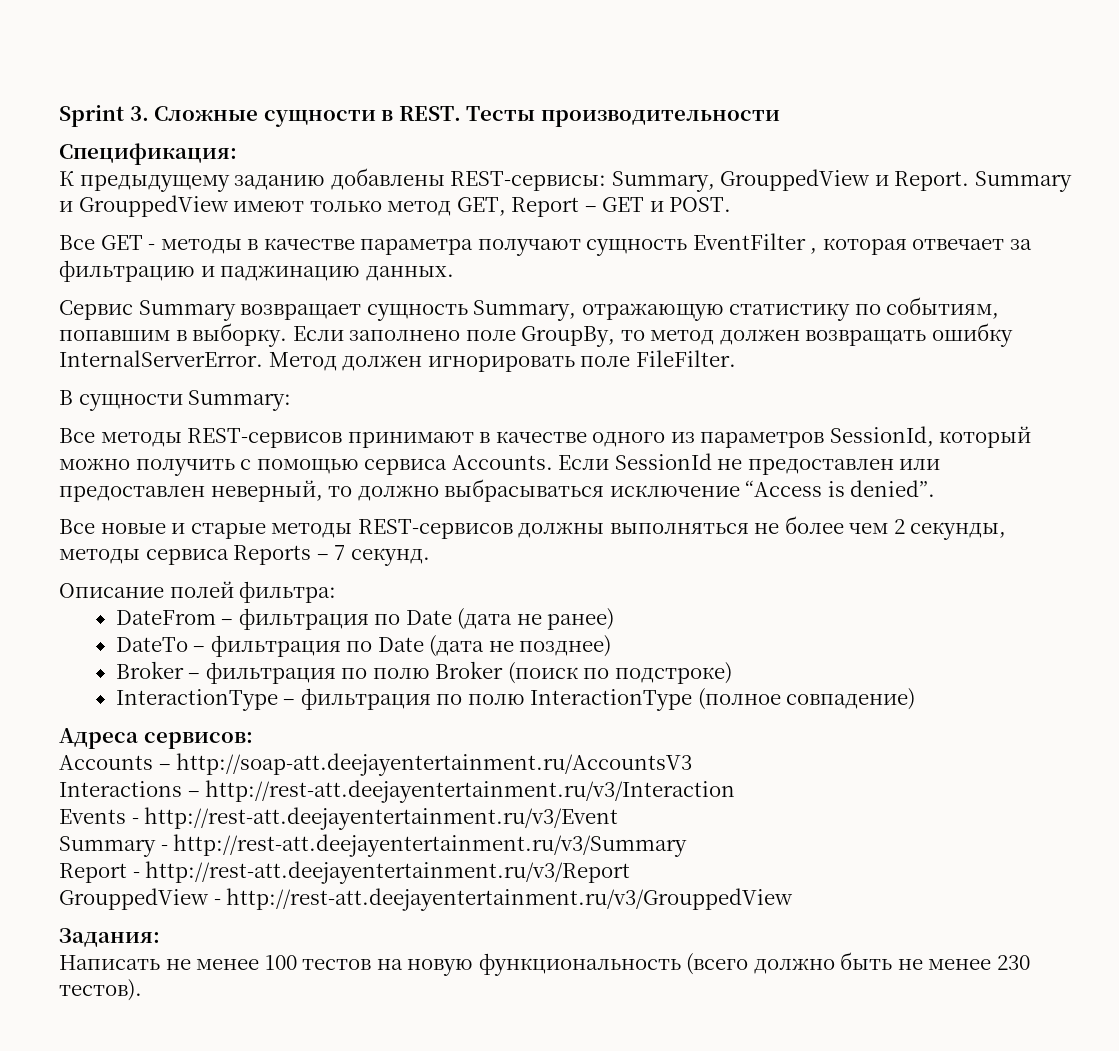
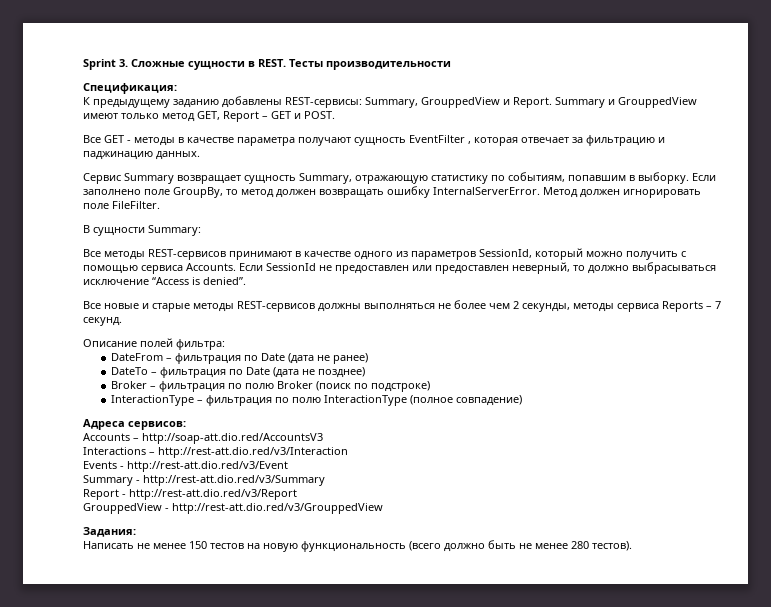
[176,753,693,776] http://soap-att.deejayentertainment.ru/AccountsV3 -> [142,433,323,444] http://soap-att.dio.red/AccountsV3
[205,780,736,803] http://rest-att.deejayentertainment.ru/v3/Interaction -> [158,447,348,458] http://rest-att.dio.red/v3/Interaction
[144,807,619,830] http://rest-att.deejayentertainment.ru/v3/Event -> [127,461,288,472] http://rest-att.dio.red/v3/Event
[173,834,688,857] [59,861,631,884] http://rest-att.deejayentertainment.ru/v3/Summary // Report - http://rest-att.deejayentertainment.ru/v3/Report -> [143,475,325,486] [83,489,297,500] http://rest-att.dio.red/v3/Summary // Report - http://rest-att.dio.red/v3/Report
[226,888,794,911] http://rest-att.deejayentertainment.ru/v3/GrouppedView -> [172,503,383,514] http://rest-att.dio.red/v3/GrouppedView
[264,955,297,970] 100 -> [189,541,207,549] 150
[996,955,1030,970] 230 -> [571,541,589,549] 280

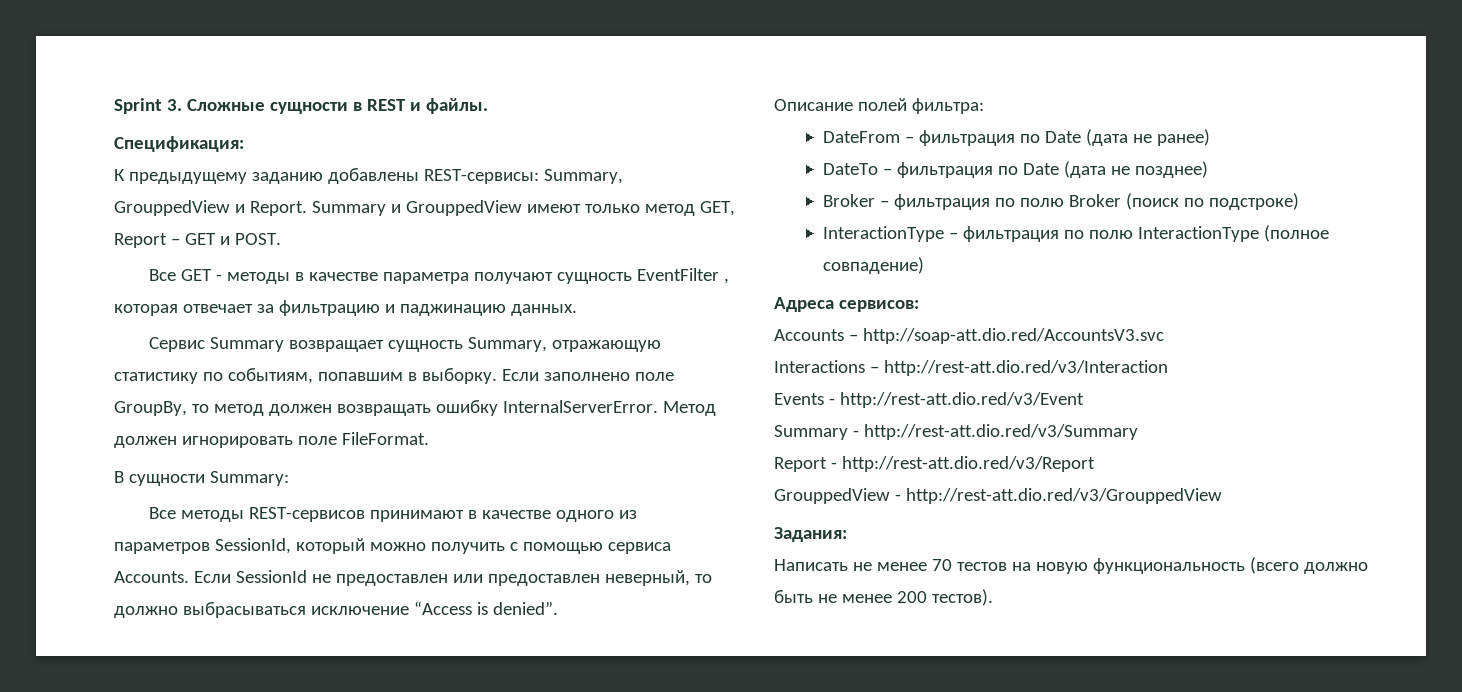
[258,59,451,70] REST. Тесты производительности -> [366,98,488,114] REST и файлы.
[112,201,160,209] FileFilter. -> [341,432,429,445] FileFormat.
[83,300,721,312] [83,317,122,326] // Все новые и старые методы REST-сервисов должны выполняться не более чем 2 секунды, методы сервиса Reports – 7 секунд. -> (558, 608) none
[142,433,323,444] http://soap-att.dio.red/AccountsV3 -> [862,328,1164,344] http://soap-att.dio.red/AccountsV3.svc
[189,541,207,549] 150 -> [931,559,952,571] 70
[571,541,589,549] 280 -> [896,591,927,603] 200

